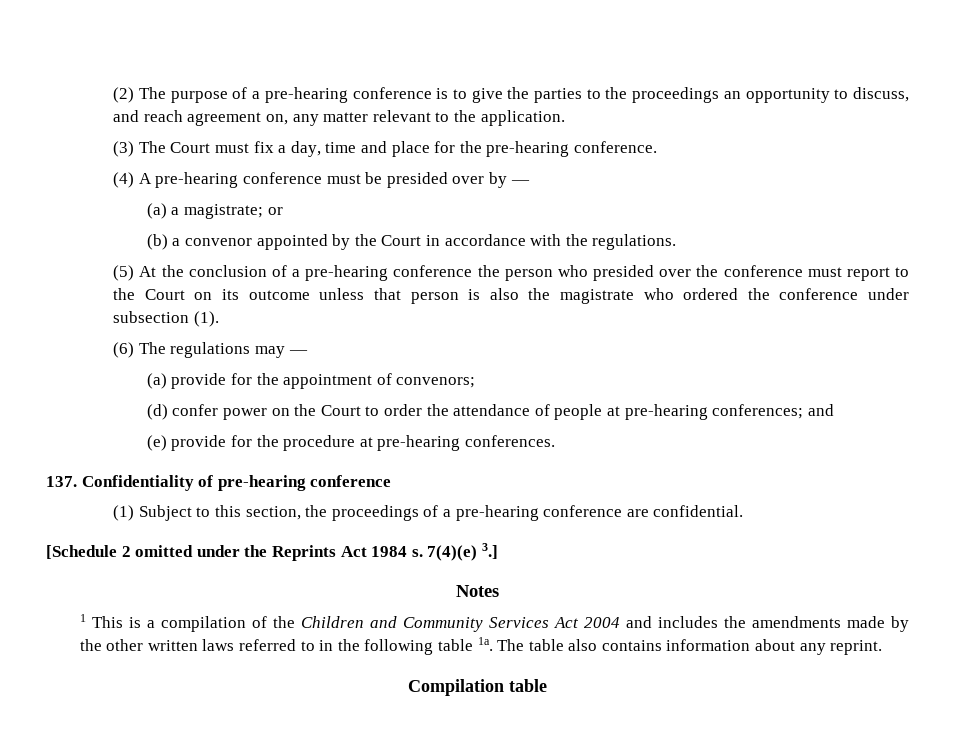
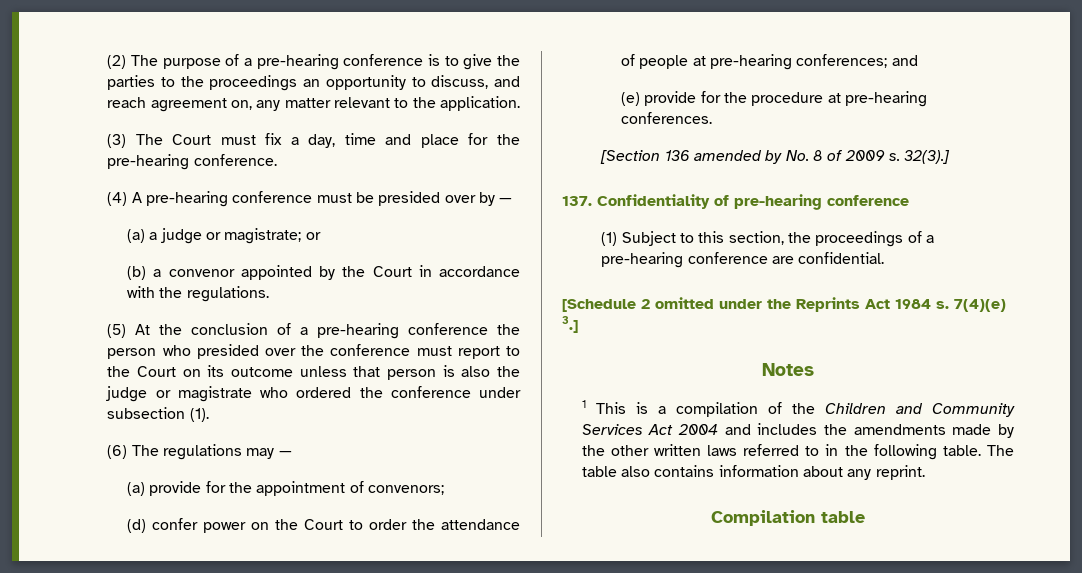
(180, 211) none -> [160,228,221,244] judge or
(551, 294) none -> [106,386,171,402] judge or
(556, 441) none -> [600,150,951,164] // [Section 136 amended by No. 8 of 2009 s. 32(3).]
[437,637,493,651] table 1a. -> [942,445,981,456] table.

